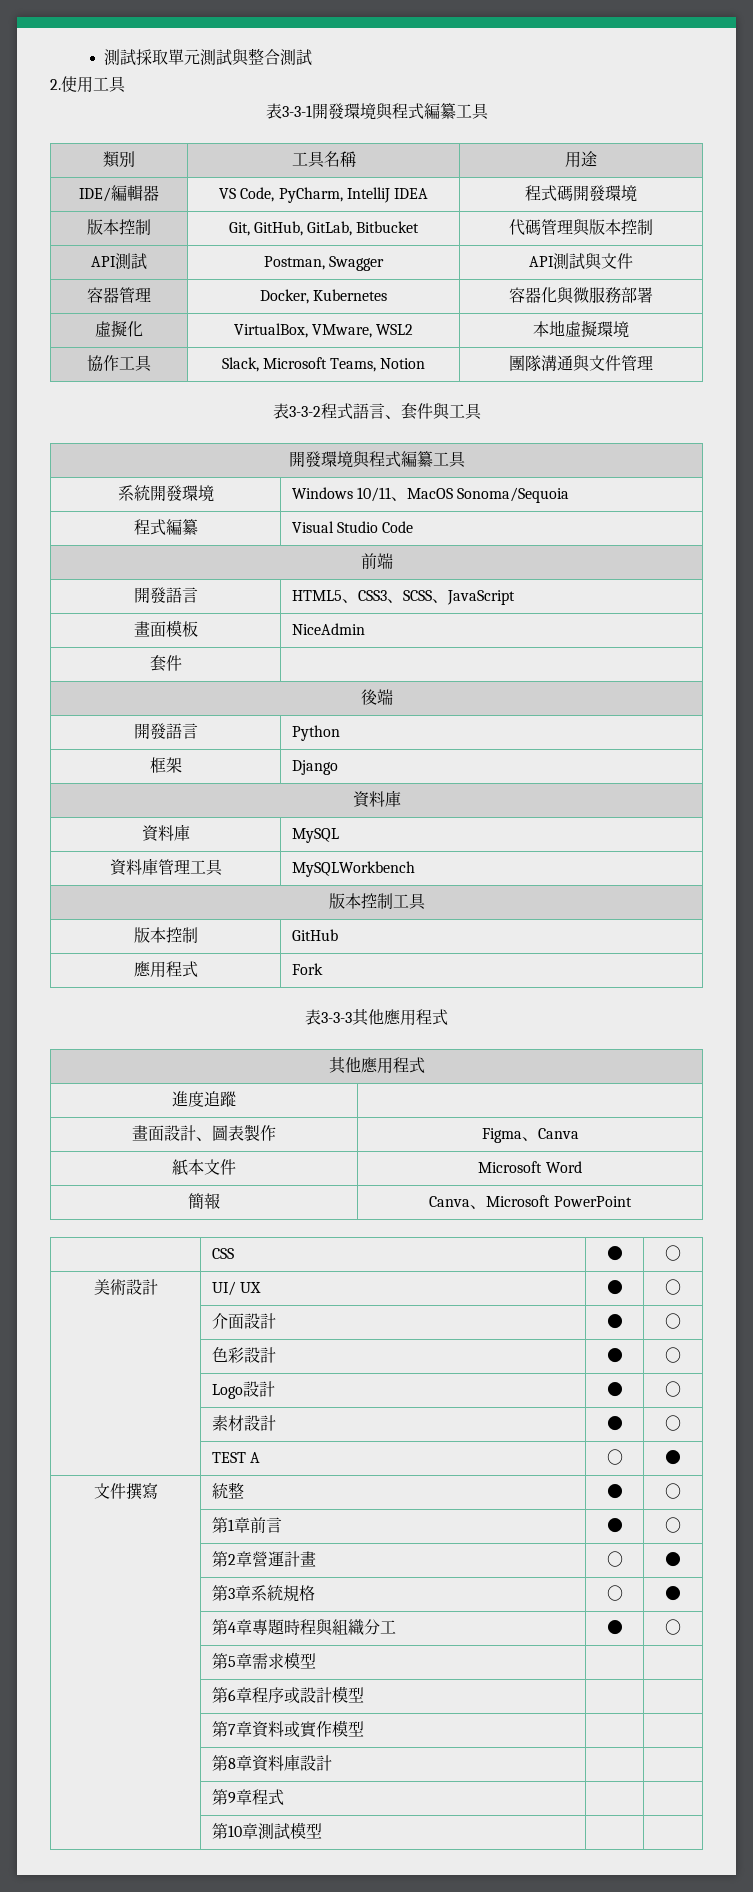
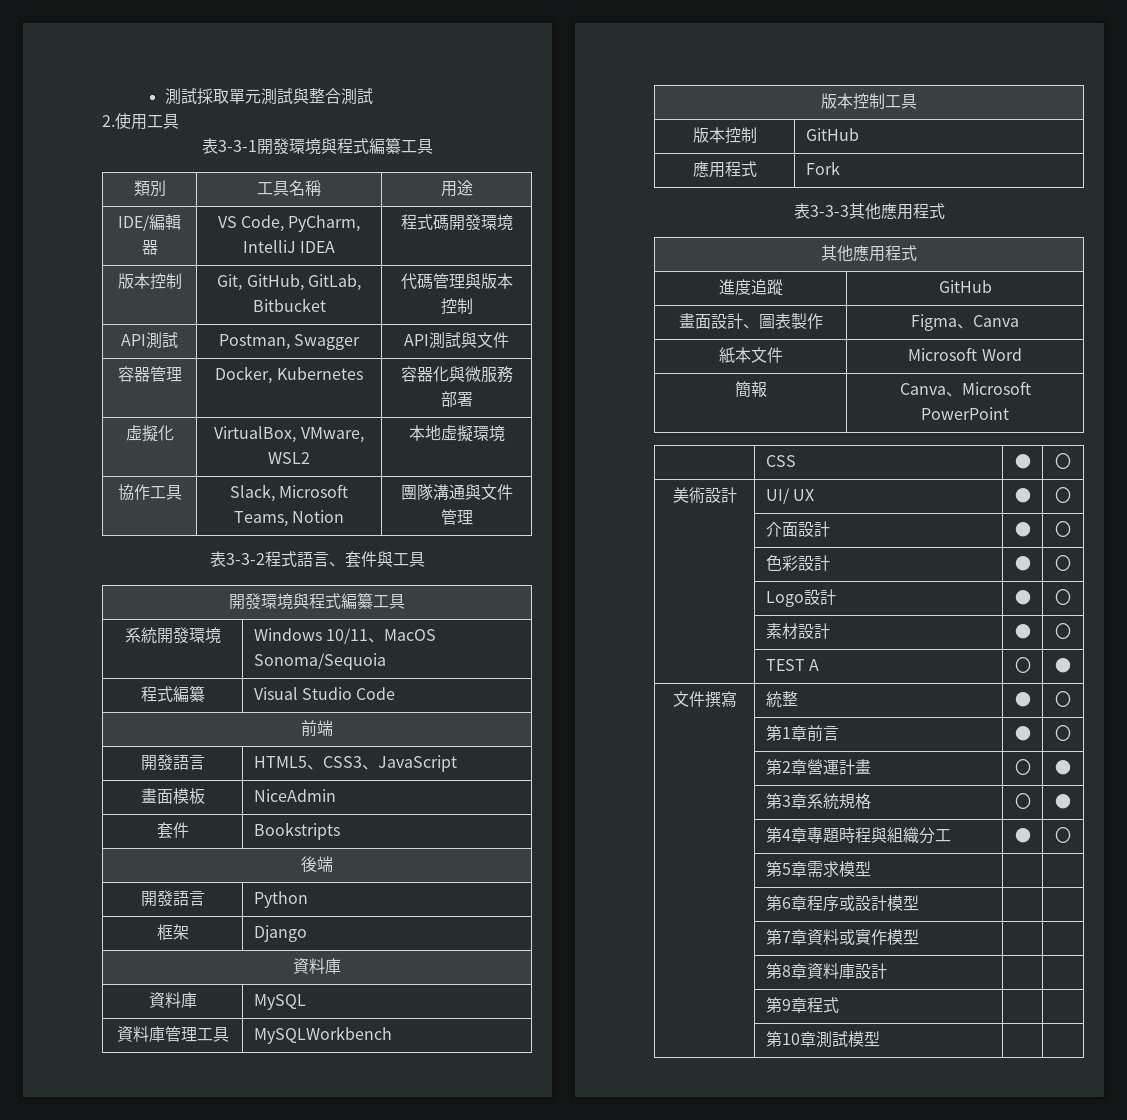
[402,590,448,603] SCSS、 -> (378, 767) none
(182, 663) none -> [253,822,340,840] Bookstripts
(237, 1099) none -> [938,280,992,293] GitHub

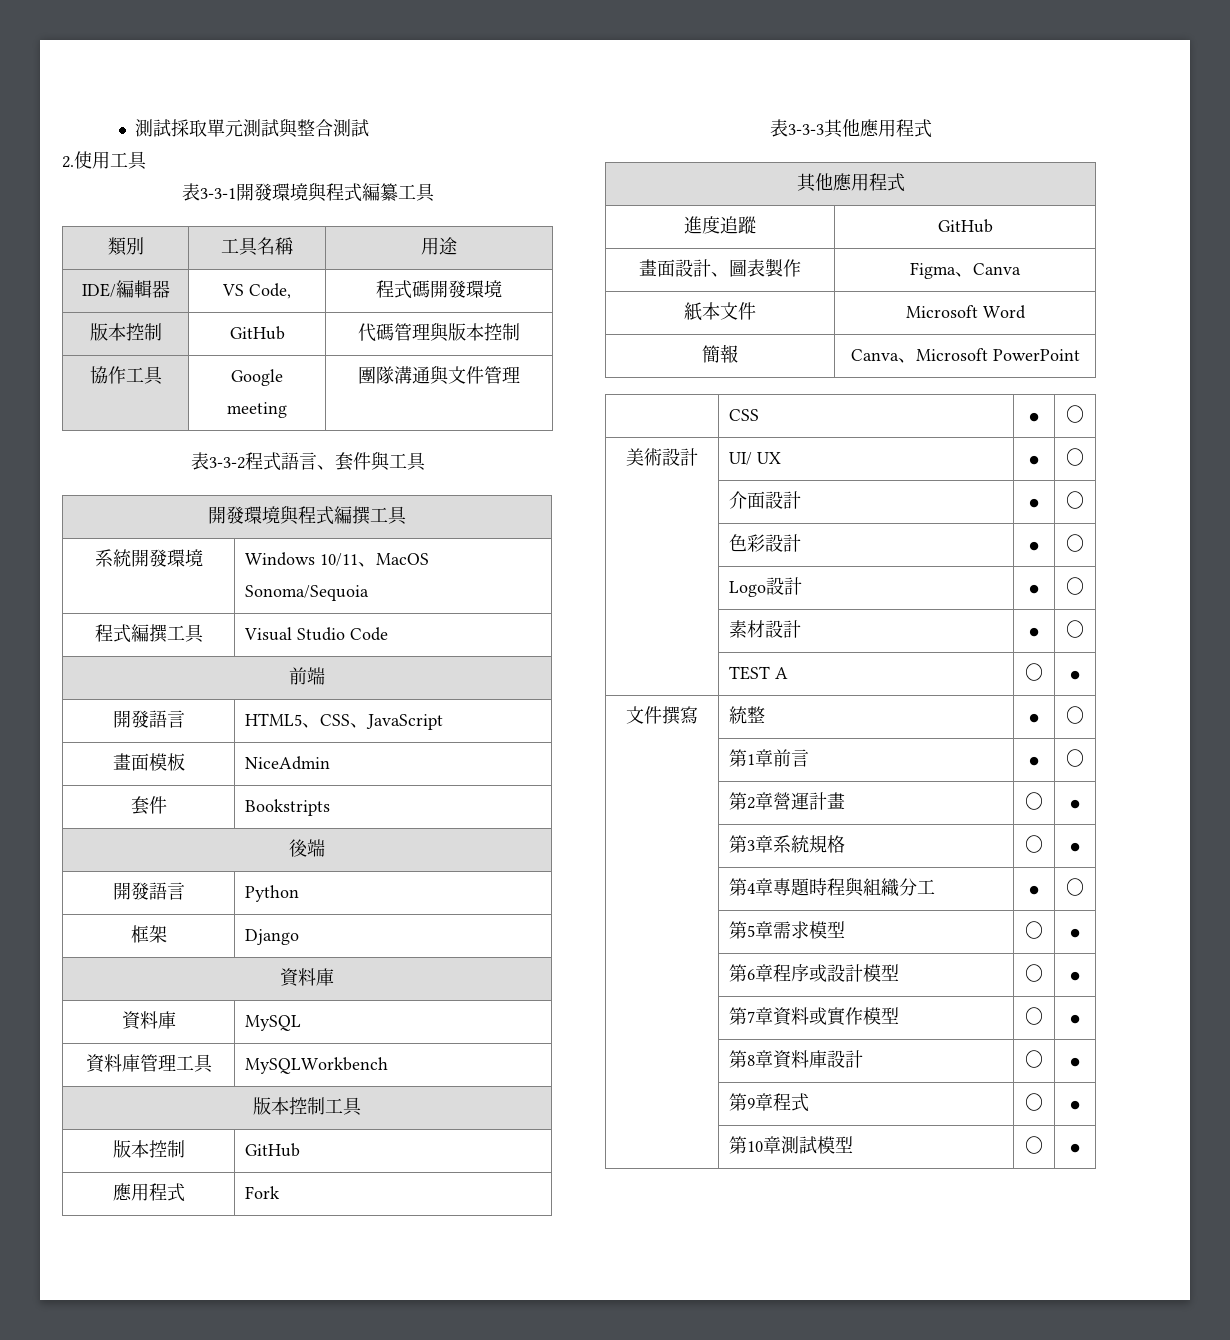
[288,215,361,232] [242,240,336,253] PyCharm, IntelliJ IDEA -> (291, 291) none
[217,274,361,291] [252,298,326,312] Git, GitHub, GitLab, Bitbucket -> [229,326,285,340] GitHub
[121,332,178,349] [218,334,361,350] [403,332,509,349] [117,366,182,382] [215,366,363,384] [400,366,513,383] [440,391,473,407] [125,425,174,442] [214,426,364,443] [268,452,310,464] [408,425,505,442] [117,484,182,500] [229,484,349,502] [233,510,345,527] API測試 | Postman, Swagger | API測試與文件 // 容器管理 | Docker, Kubernetes | 容器化與微服務部署 // 虛擬化 | VirtualBox, VMware, WSL2 | 本地虛擬環境 // 協作工具 | Slack, Microsoft Teams, Notion -> [89,366,163,385] [231,369,283,386] [227,402,287,418] 協作工具 | Google meeting
[357,593,373,609] 纂 -> [352,506,370,525] 撰
[188,686,205,702] 纂 -> [148,624,204,643] 撰工具
[322,756,362,768] CSS3 -> [319,714,350,726] CSS
(871, 869) | -> [1025,921,1043,939] [1070,928,1080,938] 〇 | ●
(919, 903) | -> [1025,964,1043,982] [1070,971,1080,981] 〇 | ●
(919, 937) | -> [1025,1007,1043,1025] [1070,1014,1080,1024] 〇 | ●
(887, 971) | -> [1025,1050,1043,1068] [1070,1057,1080,1067] 〇 | ●
(839, 1005) | -> [1025,1093,1043,1111] [1070,1100,1080,1110] 〇 | ●
(880, 1039) | -> [1025,1136,1043,1154] [1070,1143,1080,1153] 〇 | ●

